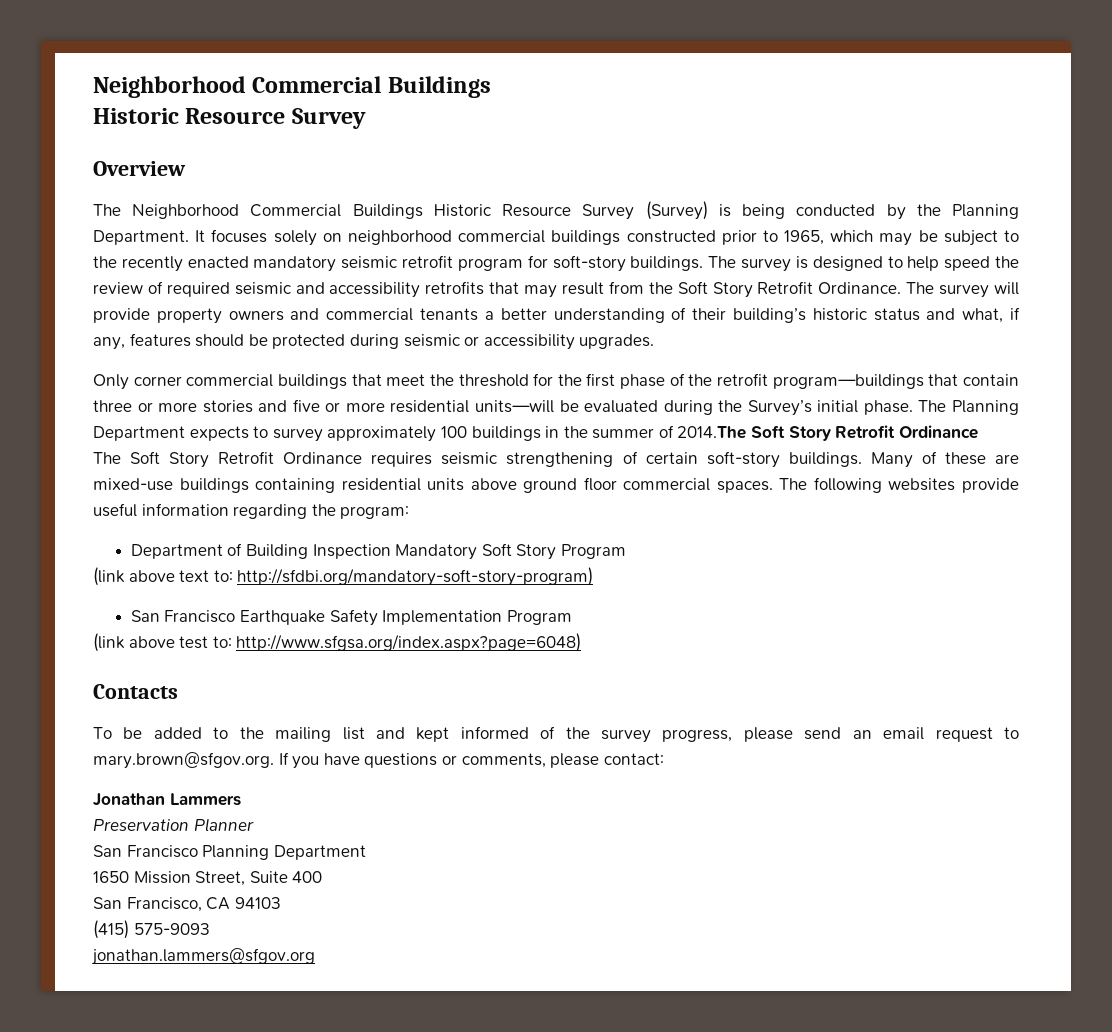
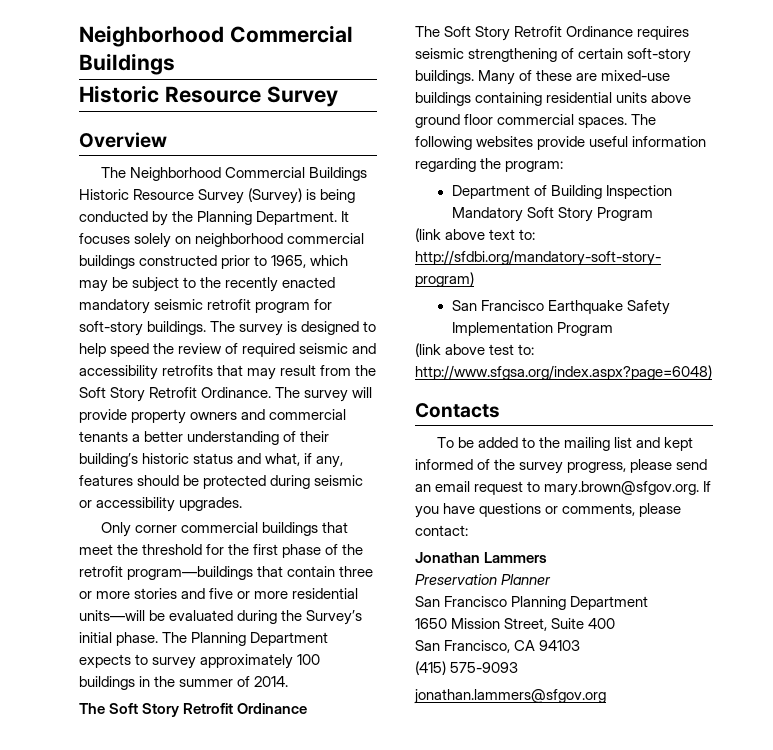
[677,426,747,439] 2014.The -> [254,676,289,687] [79,703,105,714] 2014. // The

